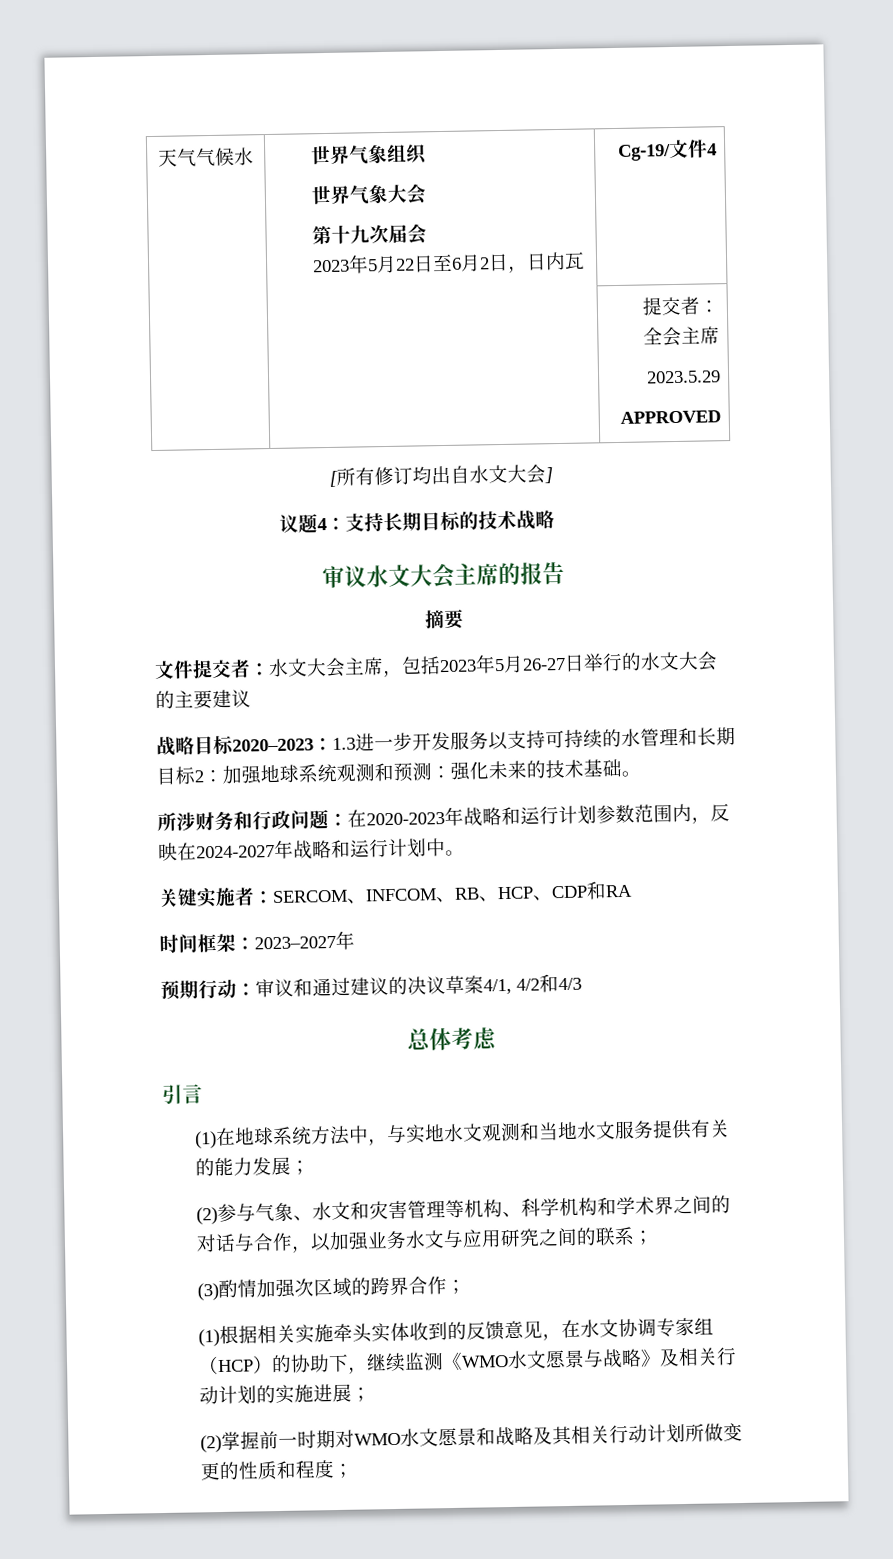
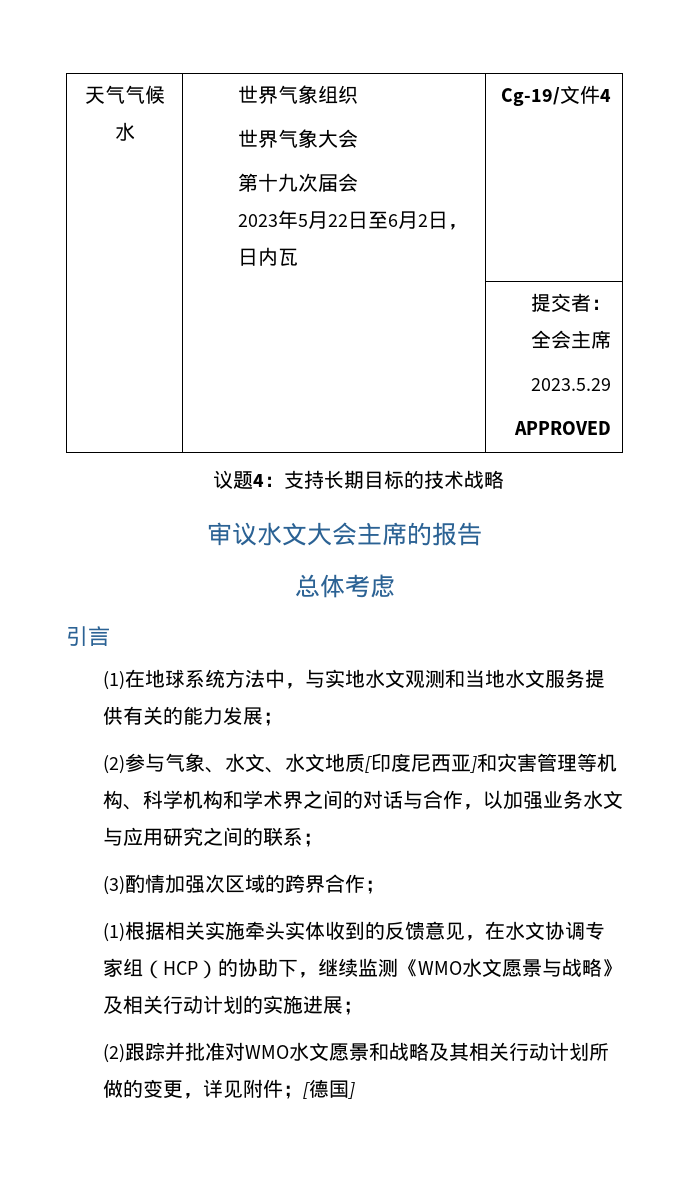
[329,464,553,487] // [所有修订均出自水文大会] -> (612, 428) none
[424,609,464,630] [154,651,718,680] [155,689,251,710] [156,727,736,757] [156,758,641,786] [157,803,730,832] [158,838,465,861] [158,881,633,908] [159,930,355,953] [160,974,582,1000] // 摘要 // 文件提交者：水文大会主席，包括2023年5月26-27日举行的水文大会的主要建议 // 战略目标2020–2023：1.3进一步开发服务以支持可持续的水管理和长期目标2：加强地球系统观测和预测：强化未来的技术基础。 // 所涉财务和行政问题：在2020-2023年战略和运行计划参数范围内，反映在2024-2027年战略和运行计划中。 // 关键实施者：SERCOM、INFCOM、RB、HCP、CDP和RA // 时间框架：2023–2027年 // 预期行动：审议和通过建议的决议草案4/1, 4/2和4/3 -> (482, 534) none
(351, 1211) none -> [264,753,477,773] 、水文地质[印度尼西亚]
[220,1430,336,1451] 掌握前一时期 -> [124,1042,225,1062] 跟踪并批准
[722,1422,743,1442] [199,1460,354,1481] 变更的性质和程度； -> [122,1079,355,1099] 的变更，详见附件；[德国]

